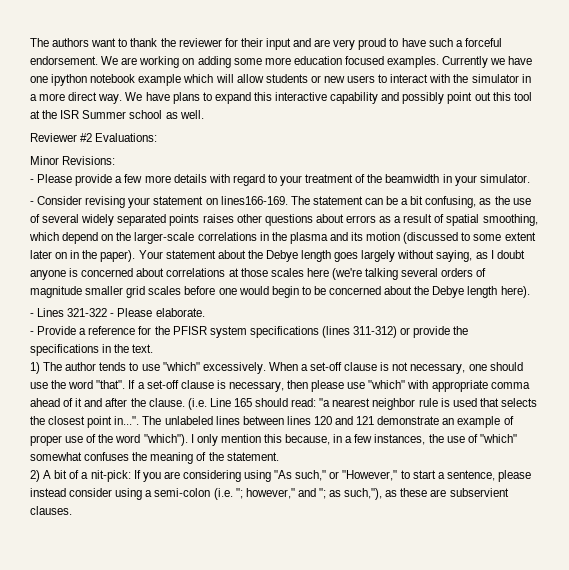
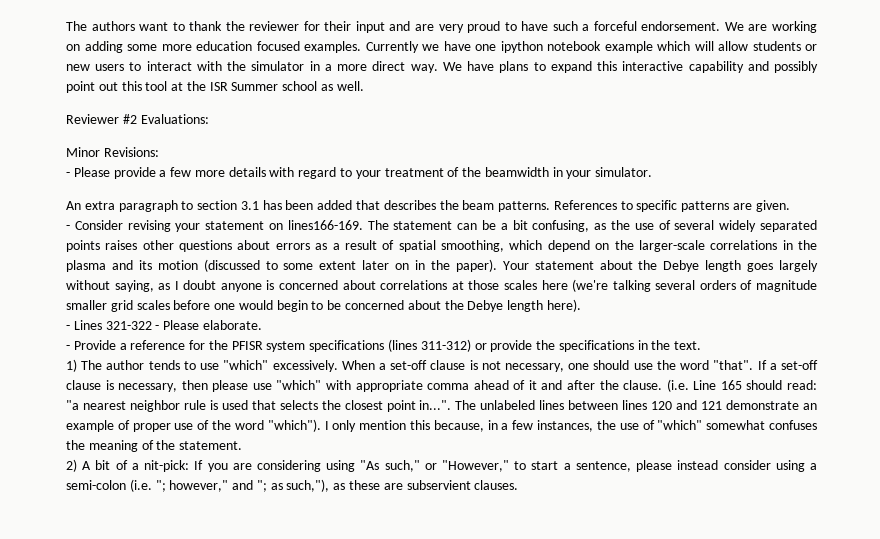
(530, 178) none -> [66,200,790,212] // An extra paragraph to section 3.1 has been added that describes the beam patterns. References to specific patterns are given.

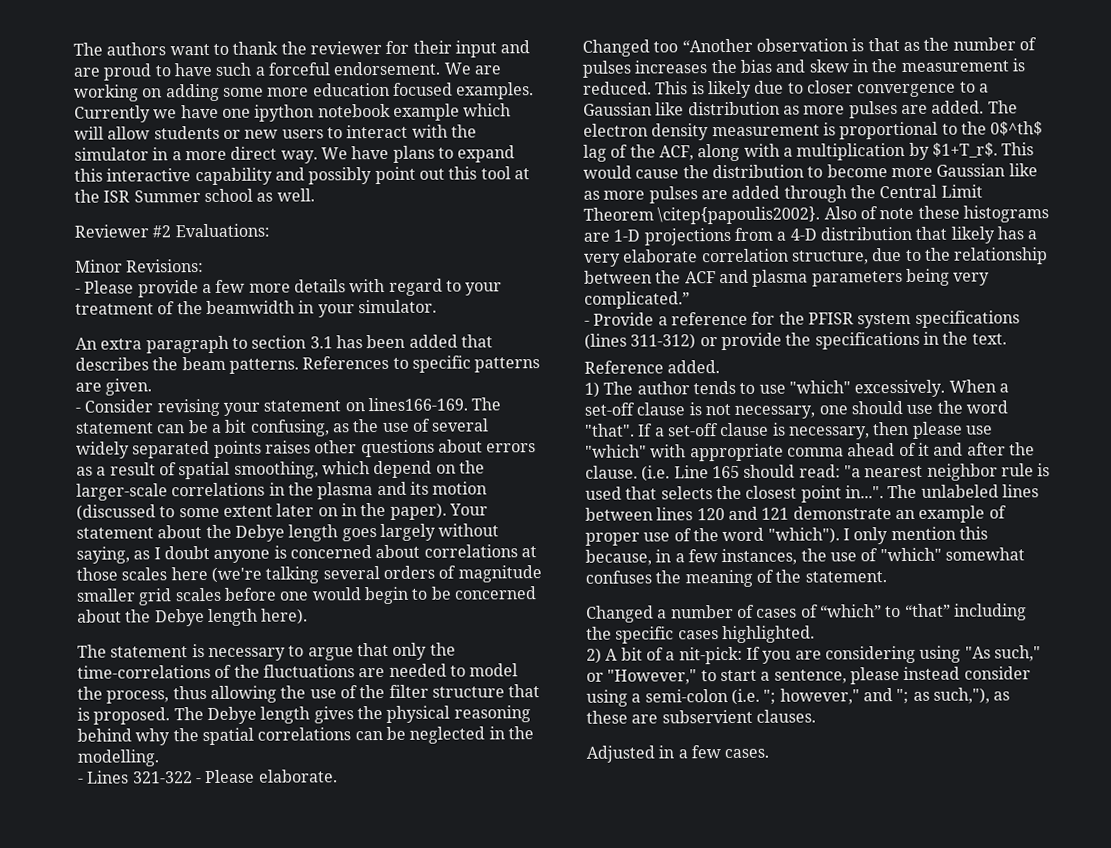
[438,24,464,33] very -> (100, 72) none
(581, 305) none -> [77,642,456,662] [77,663,519,679] [77,684,541,704] [77,705,531,725] [77,726,534,746] [77,749,159,767] // The statement is necessary to argue that only the time-correlations of the fluctuations are needed to model the process, thus allowing the use of the filter structure that is proposed. The Debye length gives the physical reasoning behind why the spatial correlations can be neglected in the modelling.
(262, 325) none -> [582,37,1037,57] [582,58,1025,78] [583,80,989,99] [583,100,1018,119] [583,121,1044,141] [583,142,1035,162] [583,163,1038,179] [583,184,983,204] [583,205,1049,225] [583,226,1038,246] [584,247,1049,267] [584,268,991,287] [584,291,690,309] // Changed too “Another observation is that as the number of pulses increases the bias and skew in the measurement is reduced. This is likely due to closer convergence to a Gaussian like distribution as more pulses are added. The electron density measurement is proportional to the 0$^th$ lag of the ACF, along with a multiplication by $1+T_r$. This would cause the distribution to become more Gaussian like as more pulses are added through the Central Limit Theorem \citep{papoulis2002}. Also of note these histograms are 1-D projections from a 4-D distribution that likely has a very elaborate correlation structure, due to the relationship between the ACF and plasma parameters being very complicated.”
(702, 345) none -> [584,360,721,374] // Reference added.
(243, 445) none -> [586,603,1027,623] [586,625,815,644] // Changed a number of cases of “which” to “that” including the specific cases highlighted.
(519, 485) none -> [586,745,770,763] // Adjusted in a few cases.

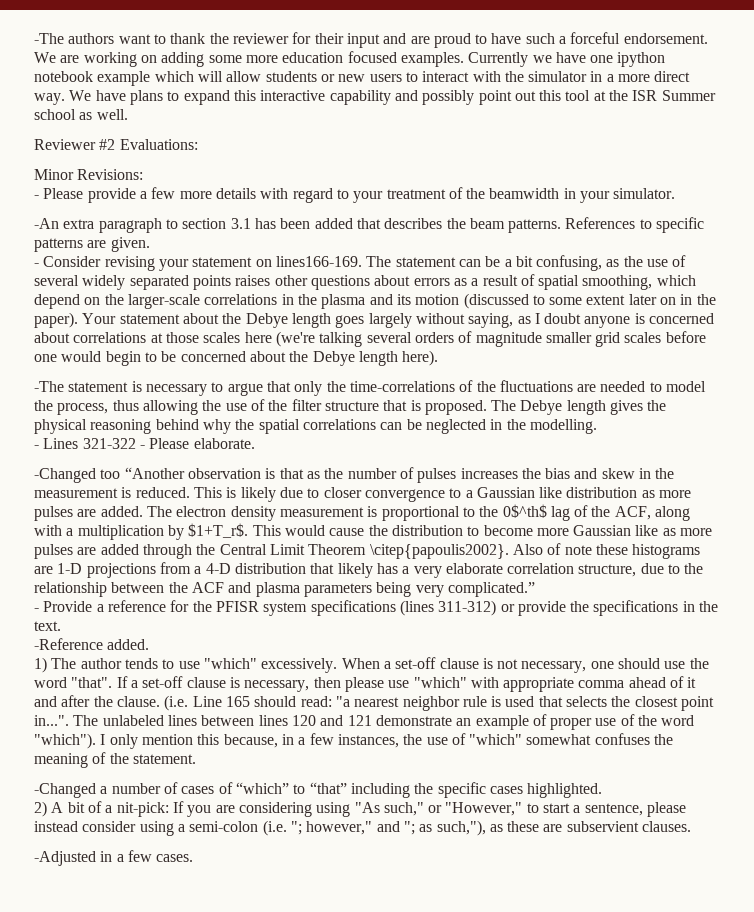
[73,42,103,56] The -> [34,33,64,44] -The
[75,337,97,350] An -> [34,218,59,229] -An
[77,644,107,658] The -> [34,381,64,392] -The
[582,39,650,57] Changed -> [34,468,96,483] -Changed
[584,360,664,374] Reference -> [34,638,103,650] -Reference
[586,605,654,623] Changed -> [34,783,96,798] -Changed
[586,745,655,763] Adjusted -> [34,851,96,866] -Adjusted

